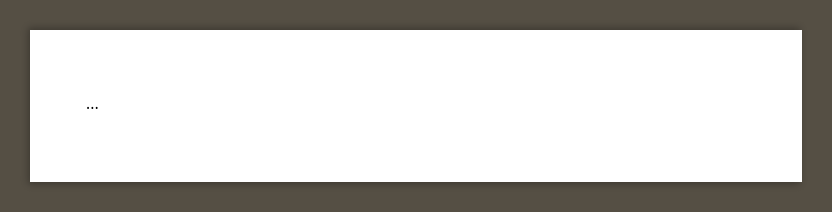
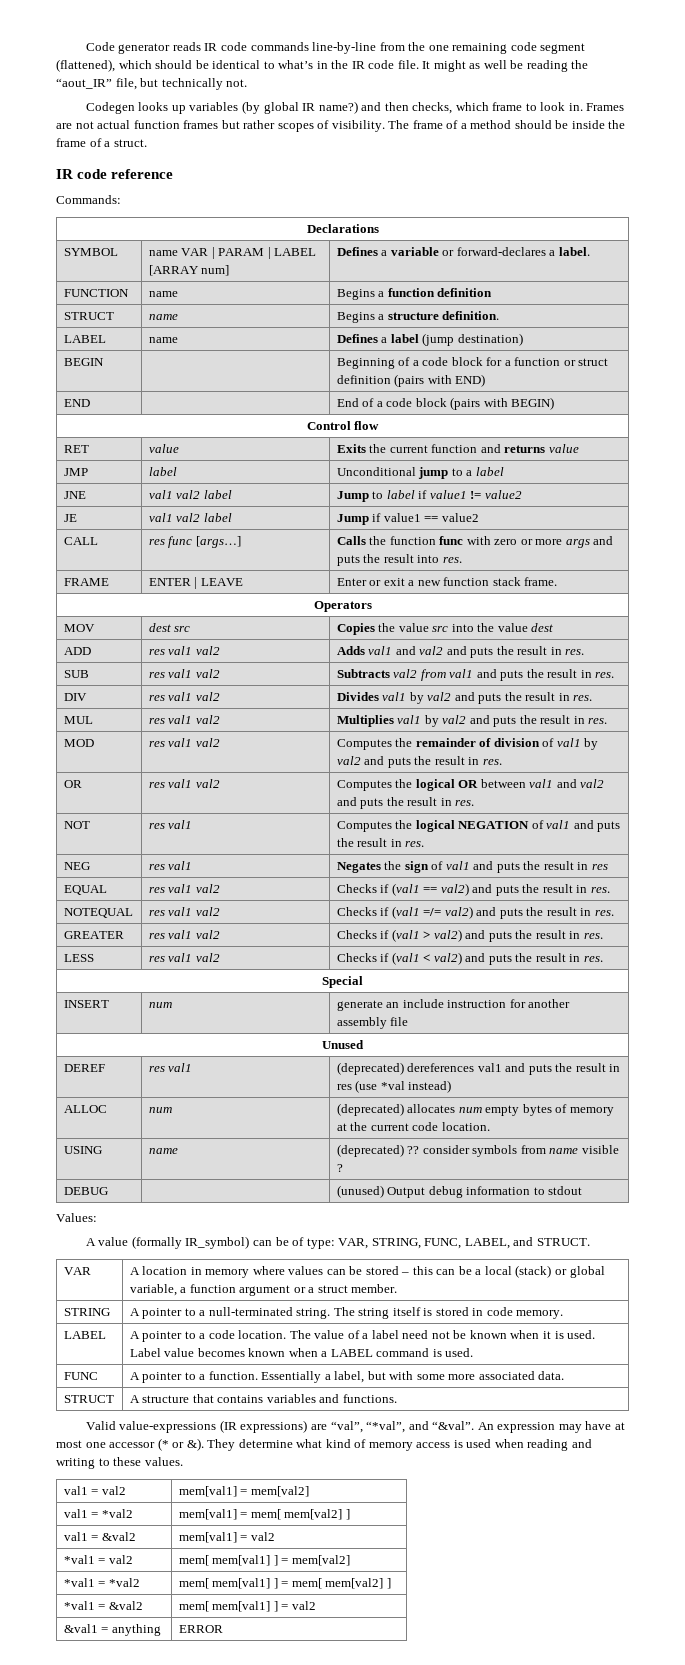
[85,106,99,109] … -> [85,42,586,54] [56,59,589,72] [56,78,248,90] [85,101,625,114] [56,120,626,132] [56,138,147,147] [56,169,174,179] [56,195,121,204] [306,224,379,233] [63,248,118,256] [148,247,317,259] [148,265,230,276] [336,247,590,256] [63,289,129,297] [148,291,178,297] [336,288,493,300] [63,312,114,320] [148,314,178,320] [336,311,500,323] [63,335,106,343] [148,337,178,343] [336,333,523,346] [63,358,104,366] [336,357,609,369] [336,374,486,387] [63,399,90,407] [336,397,555,410] [306,421,380,430] [63,445,89,453] [148,444,179,453] [336,444,579,453] [63,468,88,476] [148,467,177,476] [336,467,504,479] [63,491,86,499] [148,490,232,499] [336,490,522,502] [63,514,77,522] [148,513,232,522] [336,513,479,525] [63,537,98,545] [148,536,241,548] [336,536,614,548] [336,554,462,566] [63,578,109,586] [148,577,243,589] [336,577,558,586] [313,601,372,612] [63,624,95,632] [148,623,191,632] [336,623,554,635] [63,647,91,655] [148,646,220,655] [336,646,585,658] [63,670,89,678] [148,669,220,678] [336,669,615,681] [63,693,87,701] [148,692,220,701] [336,692,593,704] [63,716,93,724] [148,715,220,724] [336,715,608,727] [63,739,94,747] [148,738,220,747] [336,738,599,750] [336,756,502,768] [63,780,82,788] [148,779,220,788] [336,779,605,791] [336,797,475,809] [63,821,90,829] [148,820,193,829] [336,820,621,832] [336,838,425,847] [63,862,90,870] [148,861,193,870] [336,861,608,873] [63,885,107,895] [148,884,220,893] [336,883,610,896] [63,908,133,918] [148,907,220,916] [336,906,614,919] [63,931,124,939] [148,930,220,939] [336,929,603,942] [63,954,94,962] [148,953,220,962] [336,952,603,965] [322,976,363,988] [63,1000,109,1008] [148,1002,172,1008] [336,999,571,1011] [336,1017,409,1029] [322,1040,364,1049] [63,1064,105,1072] [148,1063,193,1072] [336,1062,621,1075] [336,1080,452,1093] [63,1105,107,1113] [148,1107,172,1113] [336,1103,614,1116] [336,1122,490,1131] [63,1146,102,1154] [148,1148,178,1154] [336,1144,619,1157] [336,1164,343,1172] [63,1187,108,1195] [336,1185,583,1198] [56,1213,97,1222] [85,1236,590,1249] [63,1267,91,1275] [129,1265,605,1278] [129,1284,398,1296] [63,1308,110,1316] [129,1307,564,1319] [63,1331,106,1339] [129,1330,596,1342] [129,1348,474,1357] [63,1372,98,1380] [129,1371,565,1383] [63,1395,114,1403] [129,1394,397,1403] [85,1420,625,1433] [56,1438,592,1451] [56,1457,183,1469] [63,1486,126,1495] [178,1486,309,1497] [63,1509,133,1518] [178,1509,350,1520] [63,1532,136,1541] [178,1532,275,1543] [63,1555,133,1564] [178,1555,350,1566] [63,1578,140,1587] [178,1578,391,1589] [63,1601,143,1610] [178,1601,316,1612] [63,1624,161,1636] [178,1625,223,1633] Code generator reads IR code commands line-by-line from the one remaining code segment (flattened), which should be identical to what’s in the IR code file. It might as well be reading the “aout_IR” file, but technically not. // Codegen looks up variables (by global IR name?) and then checks, which frame to look in. Frames are not actual function frames but rather scopes of visibility. The frame of a method should be inside the frame of a struct. // IR code reference // Commands: // Declarations // SYMBOL | name VAR | PARAM | LABEL [ARRAY num] | Defines a variable or forward-declares a label. // FUNCTION | name | Begins a function definition // STRUCT | name | Begins a structure definition. // LABEL | name | Defines a label (jump destination) // BEGIN | | Beginning of a code block for a function or struct definition (pairs with END) // END | | End of a code block (pairs with BEGIN) // Control flow // RET | value | Exits the current function and returns value // JMP | label | Unconditional jump to a label // JNE | val1 val2 label | Jump to label if value1 != value2 // JE | val1 val2 label | Jump if value1 == value2 // CALL | res func [args…] | Calls the function func with zero or more args and puts the result into res. // FRAME | ENTER | LEAVE | Enter or exit a new function stack frame. // Operators // MOV | dest src | Copies the value src into the value dest // ADD | res val1 val2 | Adds val1 and val2 and puts the result in res. // SUB | res val1 val2 | Subtracts val2 from val1 and puts the result in res. // DIV | res val1 val2 | Divides val1 by val2 and puts the result in res. // MUL | res val1 val2 | Multiplies val1 by val2 and puts the result in res. // MOD | res val1 val2 | Computes the remainder of division of val1 by val2 and puts the result in res. // OR | res val1 val2 | Computes the logical OR between val1 and val2 and puts the result in res. // NOT | res val1 | Computes the logical NEGATION of val1 and puts the result in res. // NEG | res val1 | Negates the sign of val1 and puts the result in res // EQUAL | res val1 val2 | Checks if (val1 == val2) and puts the result in res. // NOTEQUAL | res val1 val2 | Checks if (val1 =/= val2) and puts the result in res. // GREATER | res val1 val2 | Checks if (val1 > val2) and puts the result in res. // LESS | res val1 val2 | Checks if (val1 < val2) and puts the result in res. // Special // INSERT | num | generate an include instruction for another assembly file // Unused // DEREF | res val1 | (deprecated) dereferences val1 and puts the result in res (use *val instead) // ALLOC | num | (deprecated) allocates num empty bytes of memory at the current code location. // USING | name | (deprecated) ?? consider symbols from name visible ? // DEBUG | | (unused) Output debug information to stdout // Values: // A value (formally IR_symbol) can be of type: VAR, STRING, FUNC, LABEL, and STRUCT. // VAR | A location in memory where values can be stored – this can be a local (stack) or global variable, a function argument or a struct member. // STRING | A pointer to a null-terminated string. The string itself is stored in code memory. // LABEL | A pointer to a code location. The value of a label need not be known when it is used. Label value becomes known when a LABEL command is used. // FUNC | A pointer to a function. Essentially a label, but with some more associated data. // STRUCT | A structure that contains variables and functions. // Valid value-expressions (IR expressions) are “val”, “*val”, and “&val”. An expression may have at most one accessor (* or &). They determine what kind of memory access is used when reading and writing to these values. // val1 = val2 | mem[val1] = mem[val2] // val1 = *val2 | mem[val1] = mem[ mem[val2] ] // val1 = &val2 | mem[val1] = val2 // *val1 = val2 | mem[ mem[val1] ] = mem[val2] // *val1 = *val2 | mem[ mem[val1] ] = mem[ mem[val2] ] // *val1 = &val2 | mem[ mem[val1] ] = val2 // &val1 = anything | ERROR

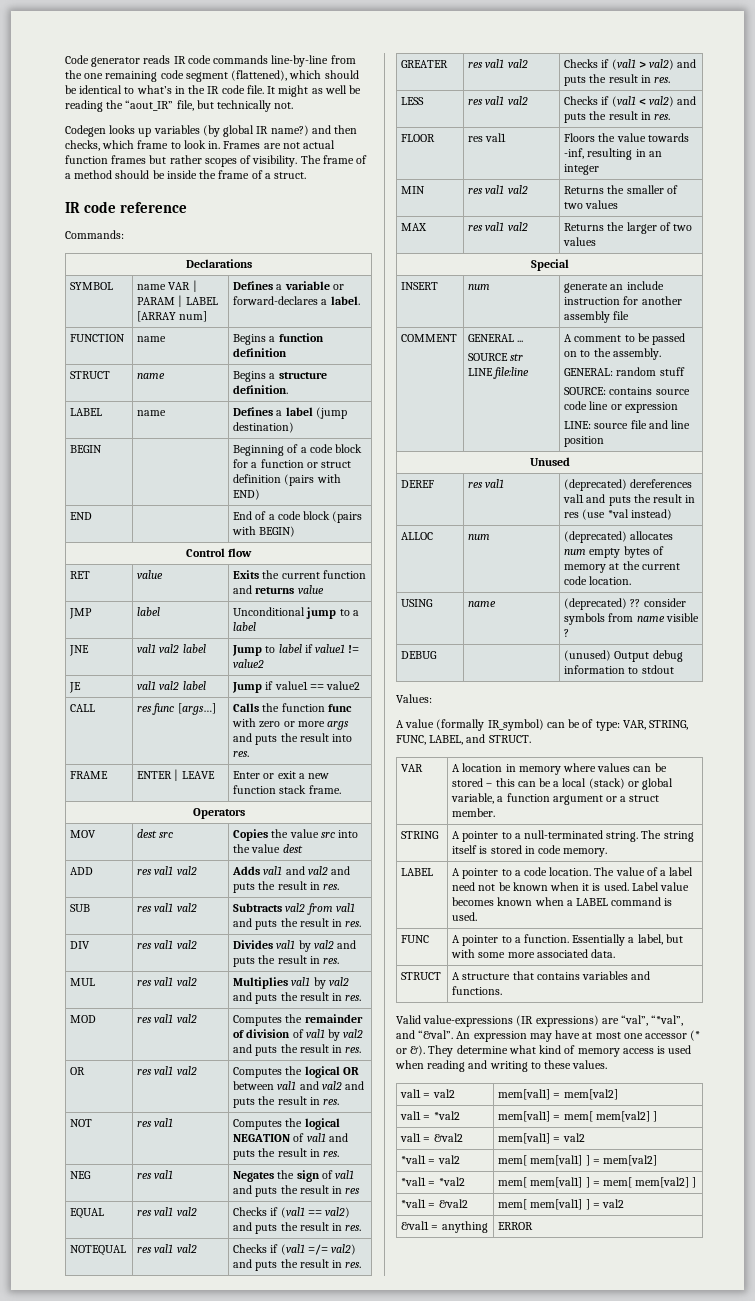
(603, 959) none -> [401,134,436,142] [468,133,507,142] [564,133,689,142] [564,148,662,160] [564,164,600,175] [401,186,426,194] [468,185,528,194] [564,185,678,194] [564,200,619,209] [401,223,428,231] [468,222,528,231] [564,222,692,234] [563,237,597,246] // FLOOR | res val1 | Floors the value towards -inf, resulting in an integer // MIN | res val1 val2 | Returns the smaller of two values // MAX | res val1 val2 | Returns the larger of two values
(409, 1021) none -> [401,334,458,342] [468,334,524,342] [468,353,524,361] [468,367,530,379] [564,333,685,345] [564,348,661,360] [564,367,685,376] [564,387,690,395] [564,401,678,413] [564,420,690,429] [564,436,605,447] // COMMENT | GENERAL ... // SOURCE str // LINE file:line | A comment to be passed on to the assembly. // GENERAL: random stuff // SOURCE: contains source code line or expression // LINE: source file and line position

